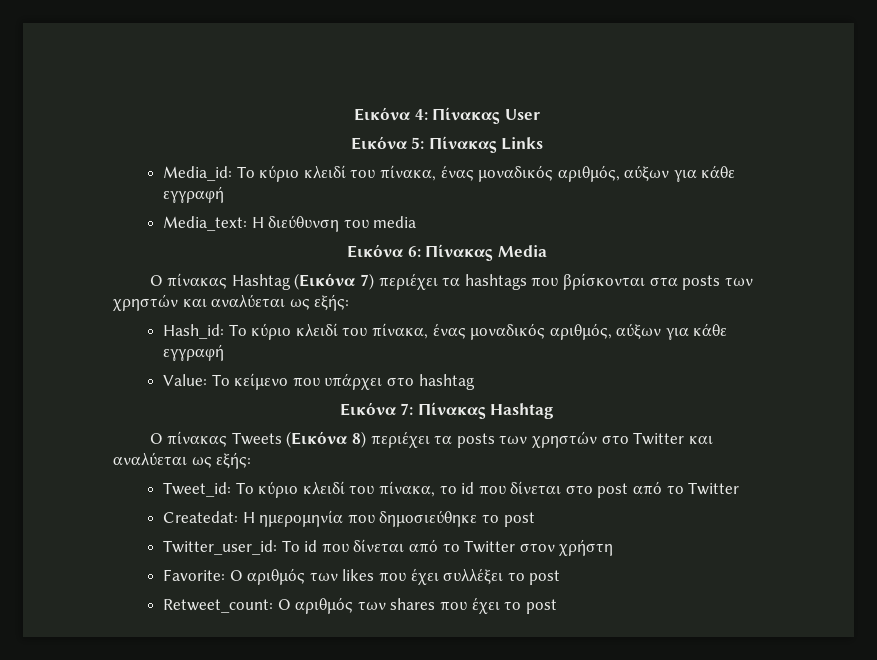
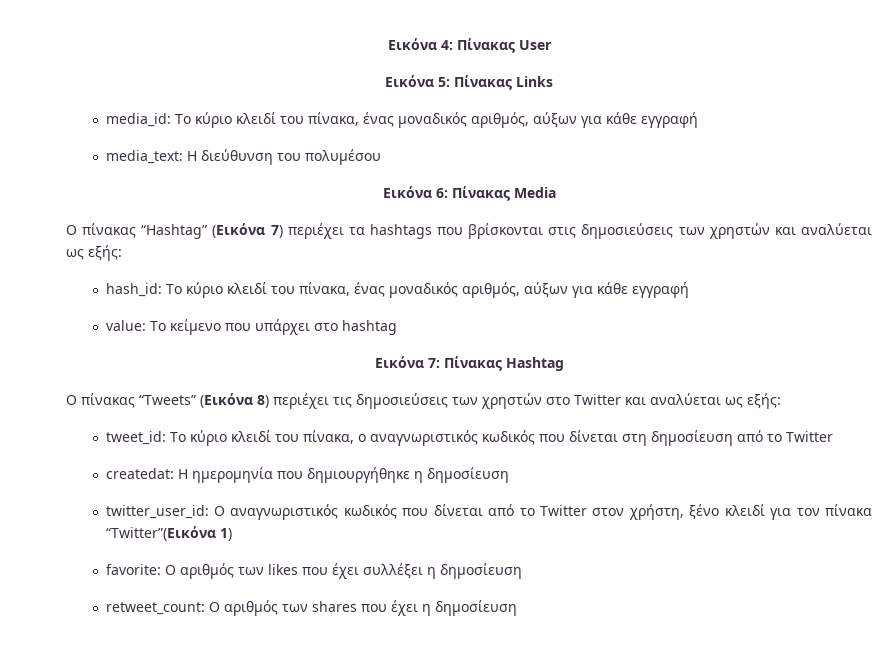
[162,166,232,181] Media_id: -> [105,113,171,127] media_id:
[162,216,247,231] Media_text: -> [105,150,183,164] media_text:
[373,216,417,228] media -> [304,149,381,165] πολυμέσου
[231,274,291,290] Hashtag -> [141,224,208,239] “Hashtag”
[649,275,721,290] στα posts -> [548,223,674,239] στις δημοσιεύσεις
[162,324,224,339] Hash_id: -> [105,283,162,297] hash_id:
[162,374,207,386] Value: -> [105,320,146,331] value:
[231,432,282,445] Tweets -> [139,395,196,405] “Tweets”
[434,433,495,448] τα posts -> [333,393,448,409] τις δημοσιεύσεις
[162,481,629,498] Tweet_id: Το κύριο κλειδί του πίνακα, το id που δίνεται στο post -> [105,430,733,446] tweet_id: Το κύριο κλειδί του πίνακα, o αναγνωριστικός κωδικός που δίνεται στη δημοσίευση
[162,511,238,523] Createdat: -> [105,468,174,479] createdat:
[379,510,535,527] [162,540,318,555] δημοσιεύθηκε το post // Twitter_user_id: Το id -> [306,467,509,483] [105,504,397,520] δημιουργήθηκε η δημοσίευση // twitter_user_id: O αναγνωριστικός κωδικός
[559,539,614,556] [162,569,225,581] χρήστη // Favorite: -> [628,504,872,520] [105,526,232,541] [105,564,161,575] χρήστη, ξένο κλειδί για τον πίνακα “Twitter”(Εικόνα 1) // favorite:
[507,570,561,585] [162,599,273,613] το post // Retweet_count: -> [426,563,522,579] [105,602,205,615] η δημοσίευση // retweet_count:
[504,599,557,614] το post -> [421,600,517,616] η δημοσίευση

